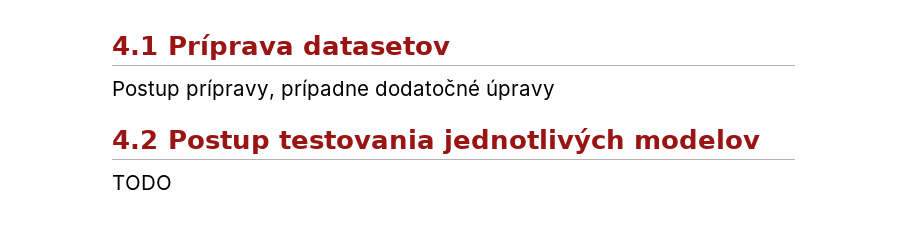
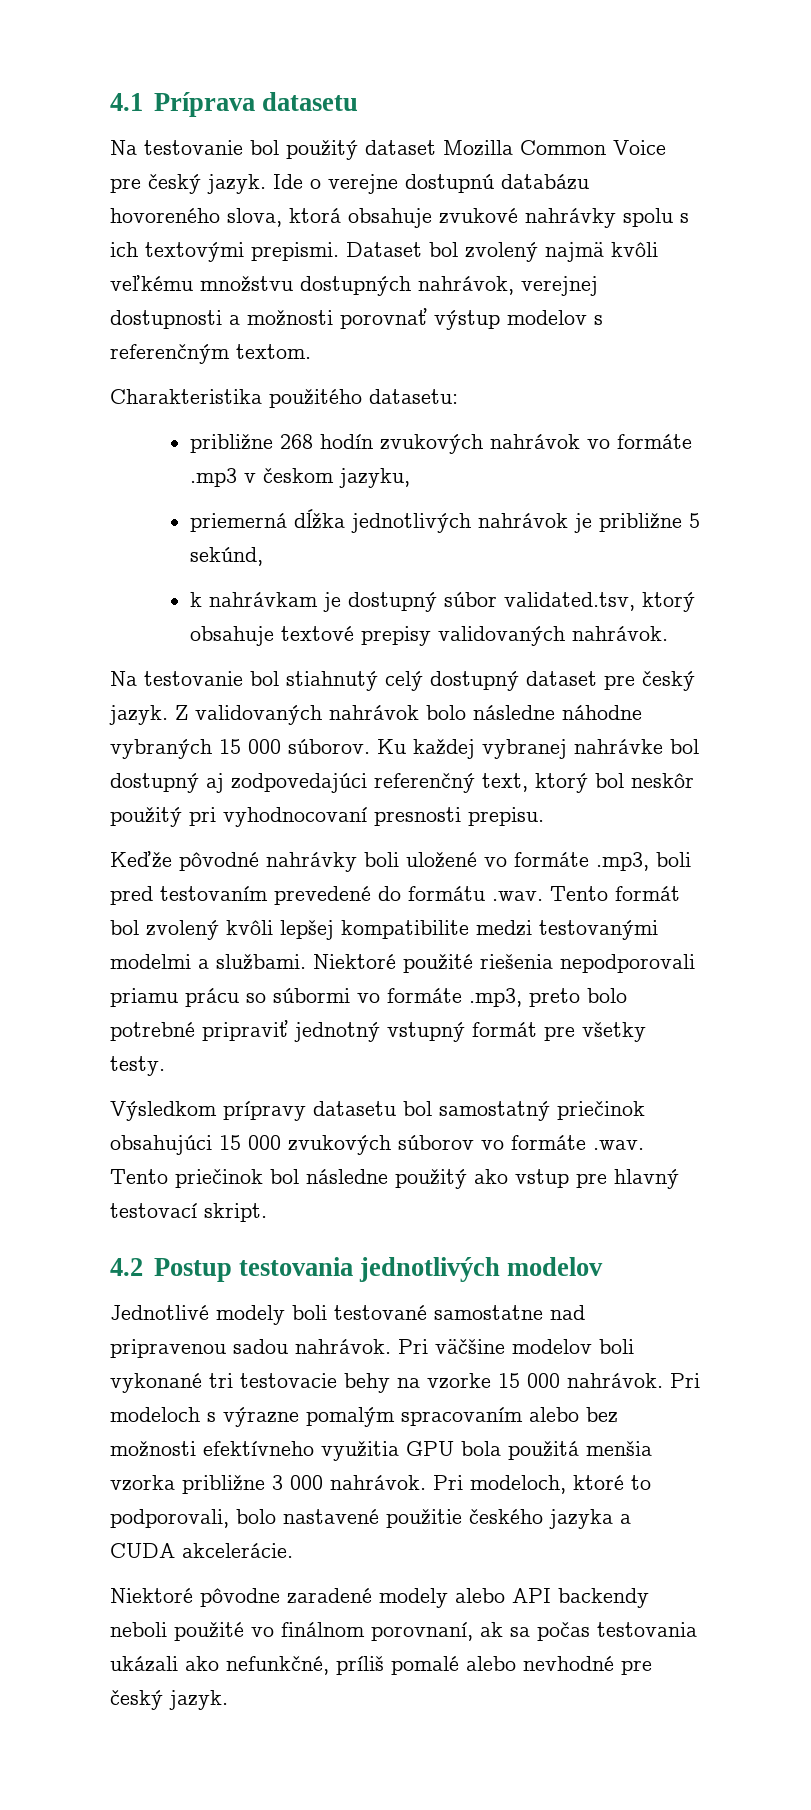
[303,35,451,55] [112,79,555,100] datasetov // Postup prípravy, prípadne dodatočné úpravy -> [261,92,358,111] [110,140,666,160] [110,174,589,194] [110,208,689,228] [110,242,658,262] [110,275,598,296] [110,308,603,330] [110,344,311,364] [110,389,458,408] [189,434,692,454] [189,468,410,488] [189,509,700,533] [189,547,263,566] [189,592,695,612] [189,626,668,646] [110,671,695,691] [109,705,642,725] [110,739,699,759] [110,773,694,793] [110,807,544,827] [110,851,691,872] [110,886,680,905] [110,920,658,940] [110,954,695,973] [110,988,627,1007] [110,1020,646,1042] [110,1056,165,1076] [110,1101,645,1121] [110,1135,644,1155] [110,1169,679,1189] [110,1203,267,1222] datasetu // Na testovanie bol použitý dataset Mozilla Common Voice pre český jazyk. Ide o verejne dostupnú databázu hovoreného slova, ktorá obsahuje zvukové nahrávky spolu s ich textovými prepismi. Dataset bol zvolený najmä kvôli veľkému množstvu dostupných nahrávok, verejnej dostupnosti a možnosti porovnať výstup modelov s referenčným textom. // Charakteristika použitého datasetu: // približne 268 hodín zvukových nahrávok vo formáte .mp3 v českom jazyku, // priemerná dĺžka jednotlivých nahrávok je približne 5 sekúnd, // k nahrávkam je dostupný súbor validated.tsv, ktorý obsahuje textové prepisy validovaných nahrávok. // Na testovanie bol stiahnutý celý dostupný dataset pre český jazyk. Z validovaných nahrávok bolo následne náhodne vybraných 15 000 súborov. Ku každej vybranej nahrávke bol dostupný aj zodpovedajúci referenčný text, ktorý bol neskôr použitý pri vyhodnocovaní presnosti prepisu. // Keďže pôvodné nahrávky boli uložené vo formáte .mp3, boli pred testovaním prevedené do formátu .wav. Tento formát bol zvolený kvôli lepšej kompatibilite medzi testovanými modelmi a službami. Niektoré použité riešenia nepodporovali priamu prácu so súbormi vo formáte .mp3, preto bolo potrebné pripraviť jednotný vstupný formát pre všetky testy. // Výsledkom prípravy datasetu bol samostatný priečinok obsahujúci 15 000 zvukových súborov vo formáte .wav. Tento priečinok bol následne použitý ako vstup pre hlavný testovací skript.
[112,175,172,190] TODO -> [110,1305,585,1325] [110,1339,634,1358] [110,1373,700,1393] [110,1407,618,1427] [110,1441,652,1461] [110,1475,651,1494] [110,1509,631,1529] [110,1543,293,1558] [110,1588,649,1608] [110,1622,697,1641] [110,1656,652,1675] [110,1690,228,1710] Jednotlivé modely boli testované samostatne nad pripravenou sadou nahrávok. Pri väčšine modelov boli vykonané tri testovacie behy na vzorke 15 000 nahrávok. Pri modeloch s výrazne pomalým spracovaním alebo bez možnosti efektívneho využitia GPU bola použitá menšia vzorka približne 3 000 nahrávok. Pri modeloch, ktoré to podporovali, bolo nastavené použitie českého jazyka a CUDA akcelerácie. // Niektoré pôvodne zaradené modely alebo API backendy neboli použité vo finálnom porovnaní, ak sa počas testovania ukázali ako nefunkčné, príliš pomalé alebo nevhodné pre český jazyk.

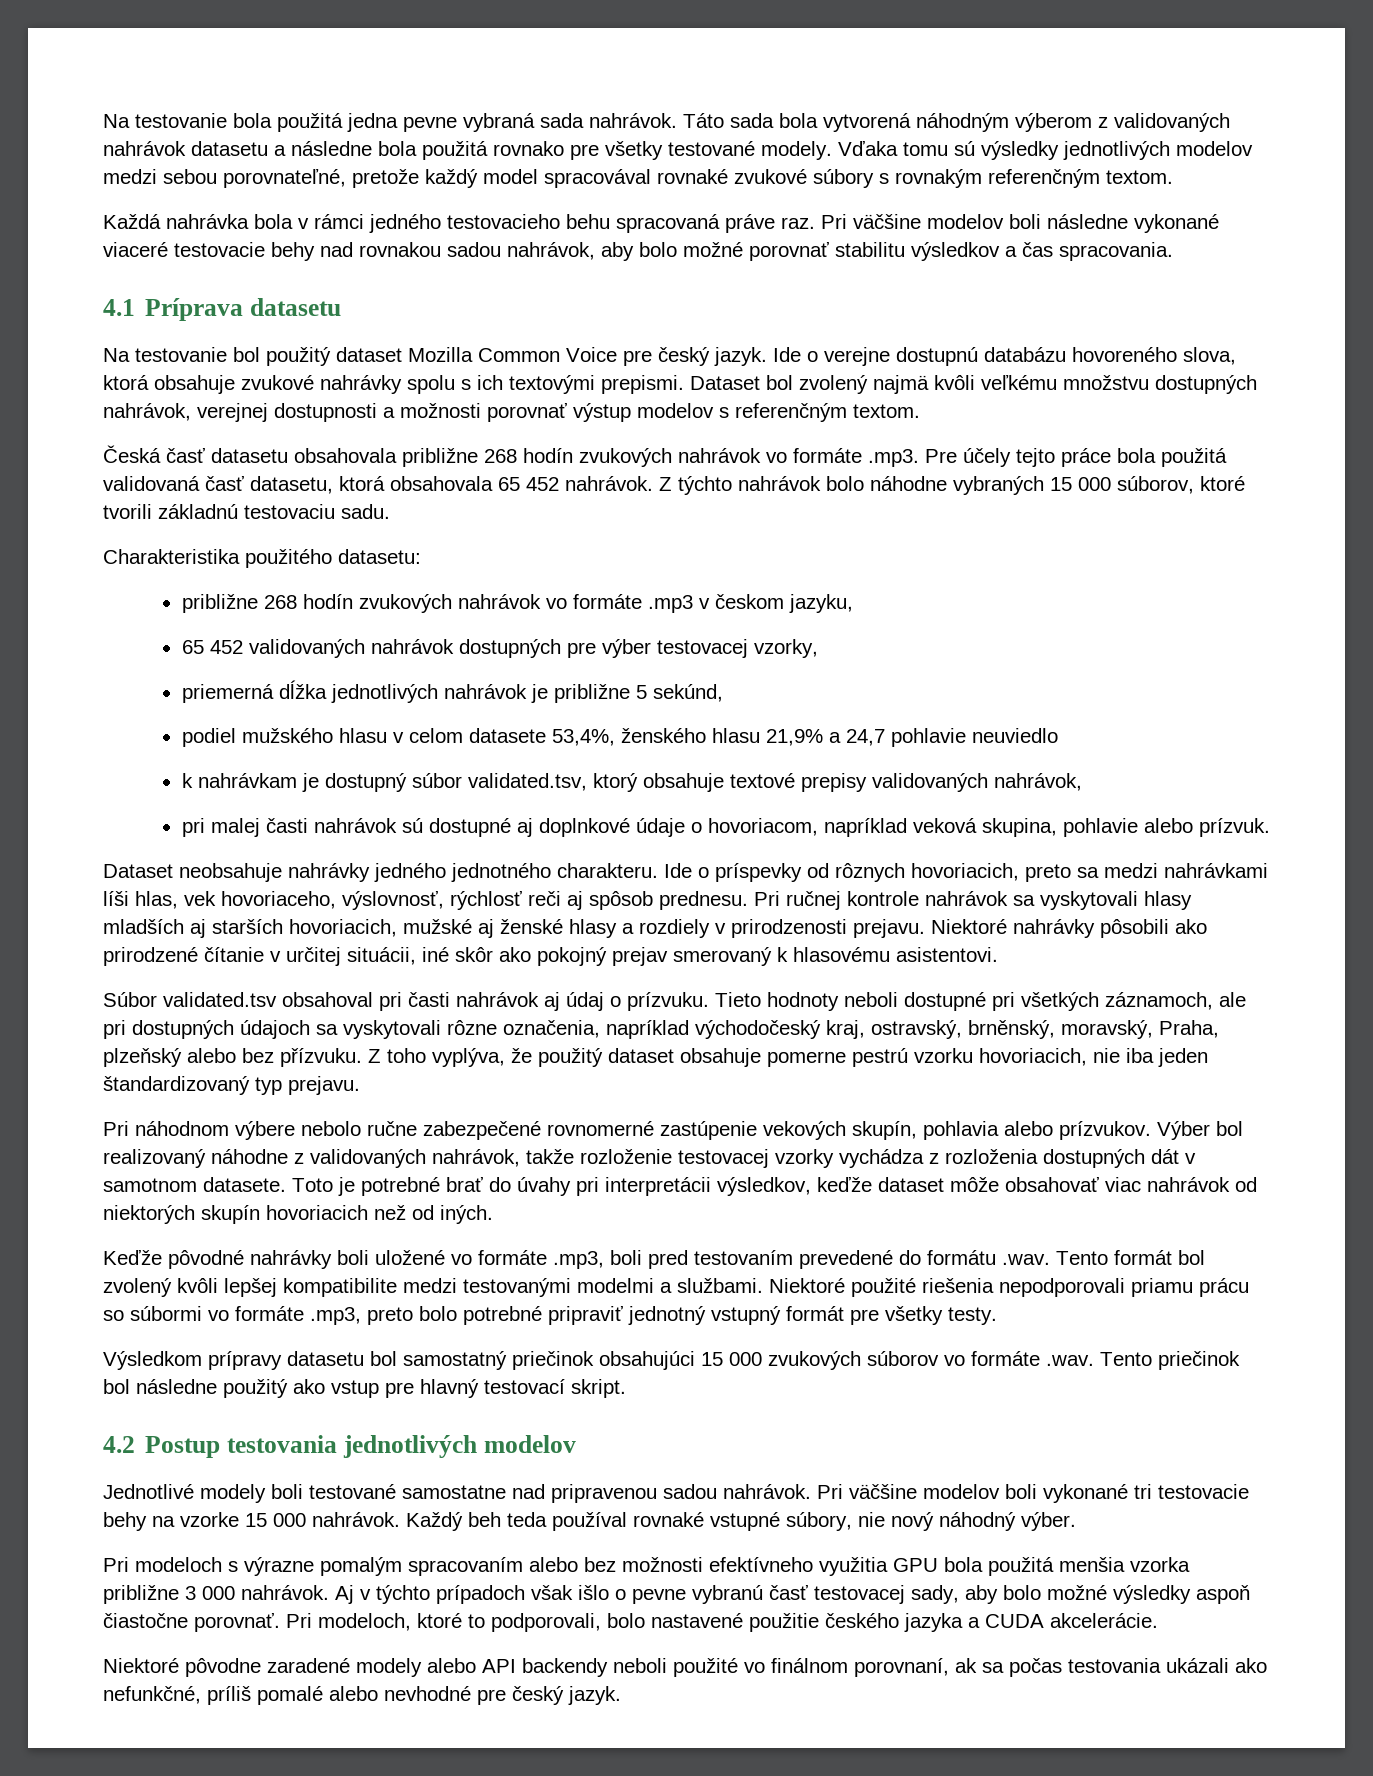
(110, 102) none -> [103,113,1230,132] [103,141,1253,160] [103,169,1173,188] [103,214,1219,233] [103,242,1173,261] Na testovanie bola použitá jedna pevne vybraná sada nahrávok. Táto sada bola vytvorená náhodným výberom z validovaných nahrávok datasetu a následne bola použitá rovnako pre všetky testované modely. Vďaka tomu sú výsledky jednotlivých modelov medzi sebou porovnateľné, pretože každý model spracovával rovnaké zvukové súbory s rovnakým referenčným textom. // Každá nahrávka bola v rámci jedného testovacieho behu spracovaná práve raz. Pri väčšine modelov boli následne vykonané viaceré testovacie behy nad rovnakou sadou nahrávok, aby bolo možné porovnať stabilitu výsledkov a čas spracovania. //
(311, 351) none -> [103,445,1227,467] [103,476,1245,495] [103,504,390,519] // Česká časť datasetu obsahovala približne 268 hodín zvukových nahrávok vo formáte .mp3. Pre účely tejto práce bola použitá validovaná časť datasetu, ktorá obsahovala 65 452 nahrávok. Z týchto nahrávok bolo náhodne vybraných 15 000 súborov, ktoré tvorili základnú testovaciu sadu.
(410, 478) none -> [181,639,818,658] // 65 452 validovaných nahrávok dostupných pre výber testovacej vzorky,
(263, 556) none -> [181,728,1058,747] // podiel mužského hlasu v celom datasete 53,4%, ženského hlasu 21,9% a 24,7 pohlavie neuviedlo
[571,626,668,641] [110,671,695,691] [109,705,642,725] [110,739,699,759] [110,773,694,793] [110,807,544,827] nahrávok. // Na testovanie bol stiahnutý celý dostupný dataset pre český jazyk. Z validovaných nahrávok bolo následne náhodne vybraných 15 000 súborov. Ku každej vybranej nahrávke bol dostupný aj zodpovedajúci referenčný text, ktorý bol neskôr použitý pri vyhodnocovaní presnosti prepisu. -> [993,773,1082,791] [181,818,1270,837] [103,863,1268,882] [103,891,1192,910] [103,919,1207,938] [103,947,998,966] [103,992,1246,1011] [103,1020,1219,1039] [103,1048,1208,1067] [103,1076,360,1095] [103,1121,1243,1140] [103,1149,1196,1168] [103,1177,1257,1196] [103,1205,493,1224] nahrávok, // pri malej časti nahrávok sú dostupné aj doplnkové údaje o hovoriacom, napríklad veková skupina, pohlavie alebo prízvuk. // Dataset neobsahuje nahrávky jedného jednotného charakteru. Ide o príspevky od rôznych hovoriacich, preto sa medzi nahrávkami líši hlas, vek hovoriaceho, výslovnosť, rýchlosť reči aj spôsob prednesu. Pri ručnej kontrole nahrávok sa vyskytovali hlasy mladších aj starších hovoriacich, mužské aj ženské hlasy a rozdiely v prirodzenosti prejavu. Niektoré nahrávky pôsobili ako prirodzené čítanie v určitej situácii, iné skôr ako pokojný prejav smerovaný k hlasovému asistentovi. // Súbor validated.tsv obsahoval pri časti nahrávok aj údaj o prízvuku. Tieto hodnoty neboli dostupné pri všetkých záznamoch, ale pri dostupných údajoch sa vyskytovali rôzne označenia, napríklad východočeský kraj, ostravský, brněnský, moravský, Praha, plzeňský alebo bez přízvuku. Z toho vyplýva, že použitý dataset obsahuje pomerne pestrú vzorku hovoriacich, nie iba jeden štandardizovaný typ prejavu. // Pri náhodnom výbere nebolo ručne zabezpečené rovnomerné zastúpenie vekových skupín, pohlavia alebo prízvukov. Výber bol realizovaný náhodne z validovaných nahrávok, takže rozloženie testovacej vzorky vychádza z rozloženia dostupných dát v samotnom datasete. Toto je potrebné brať do úvahy pri interpretácii výsledkov, keďže dataset môže obsahovať viac nahrávok od niektorých skupín hovoriacich než od iných.
(663, 1380) none -> [406,1512,1076,1531] Každý beh teda používal rovnaké vstupné súbory, nie nový náhodný výber. //
(426, 1482) none -> [335,1585,1250,1604] [103,1613,280,1632] Aj v týchto prípadoch však išlo o pevne vybranú časť testovacej sady, aby bolo možné výsledky aspoň čiastočne porovnať.

